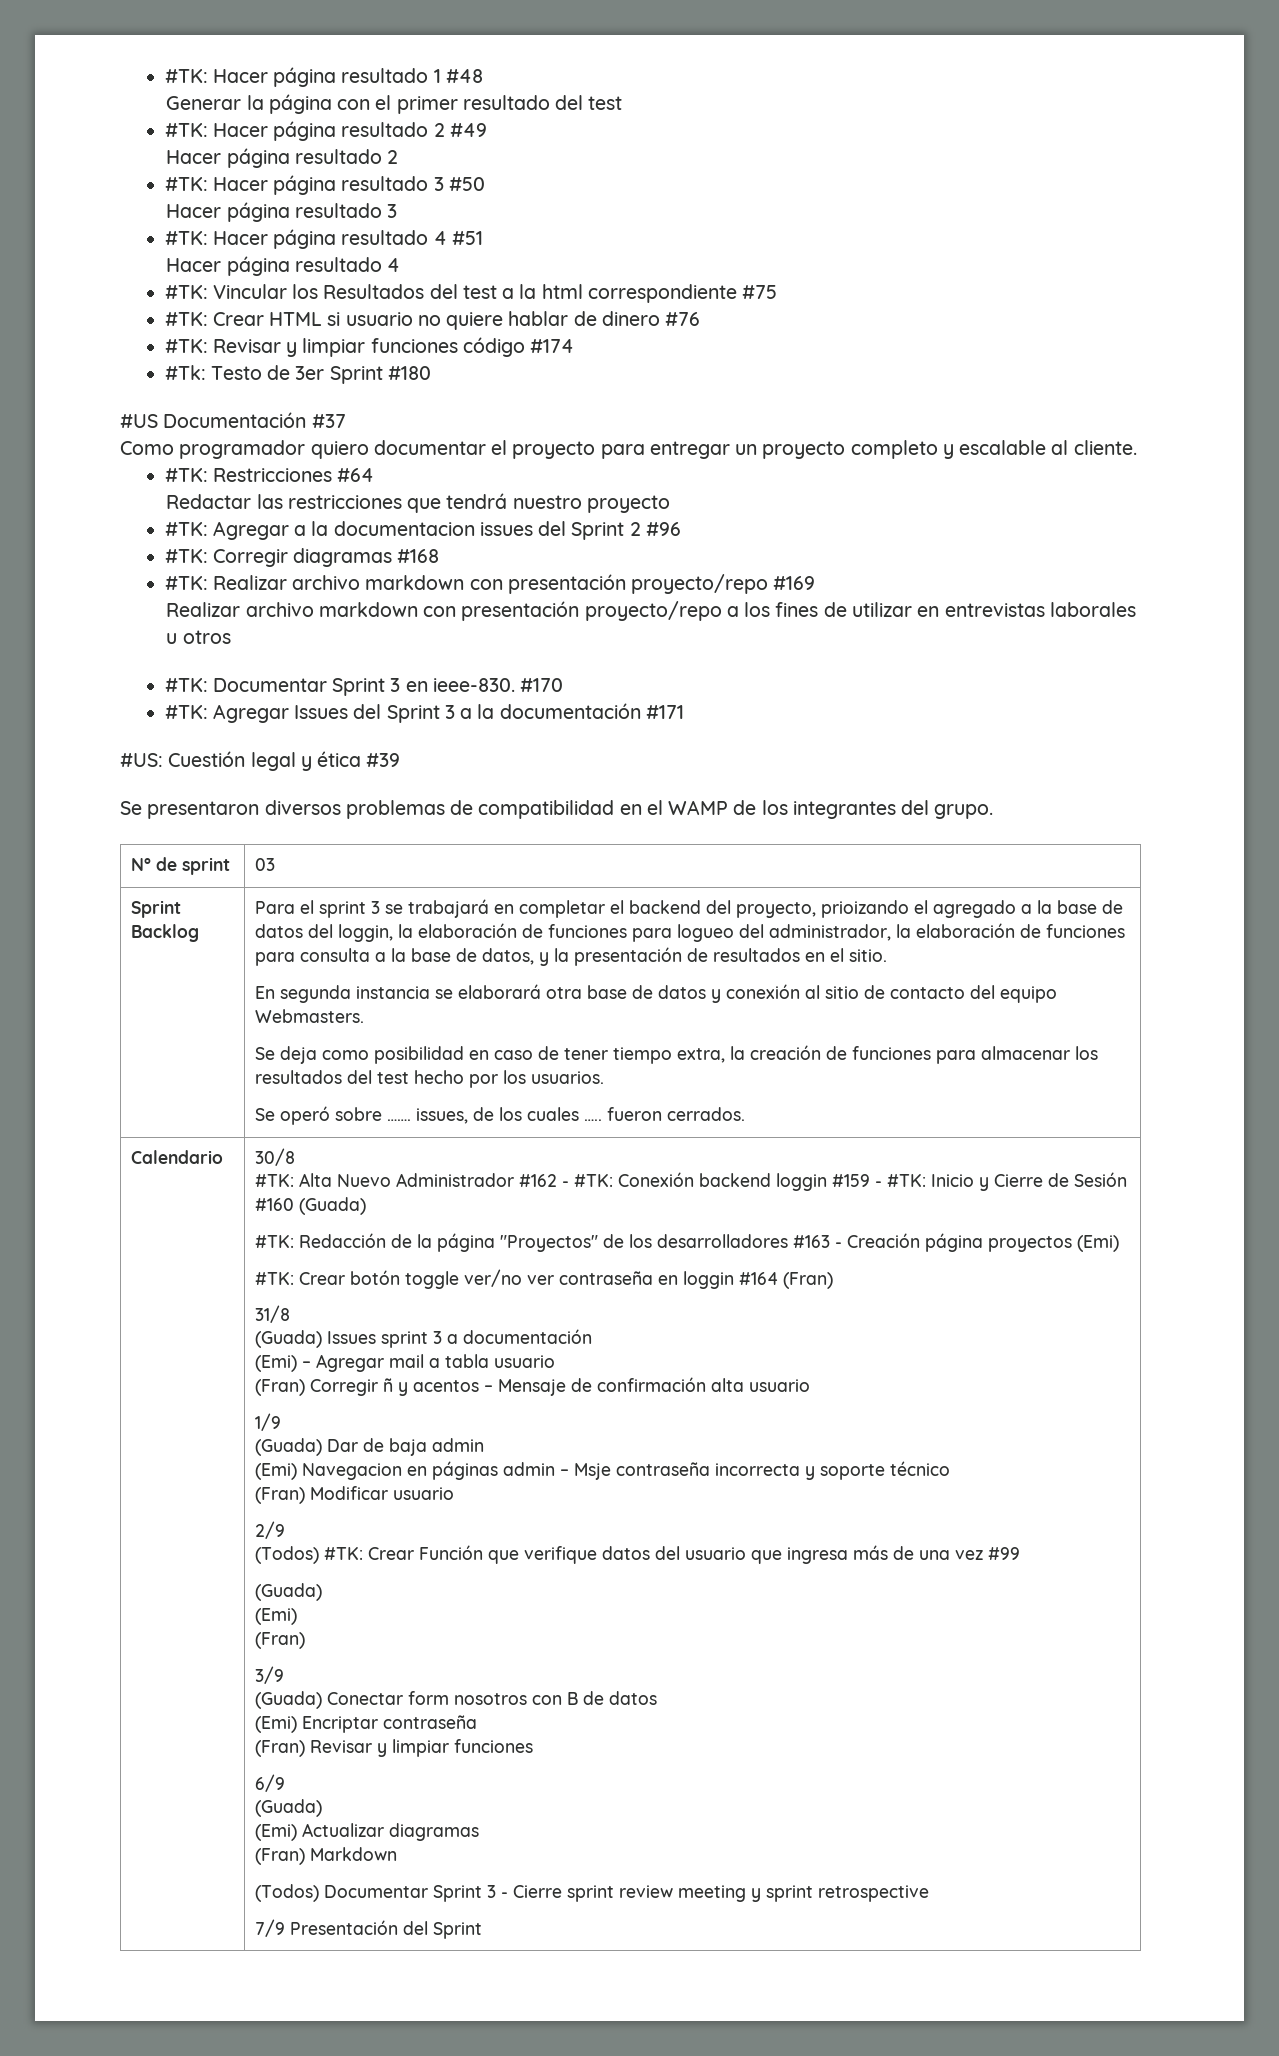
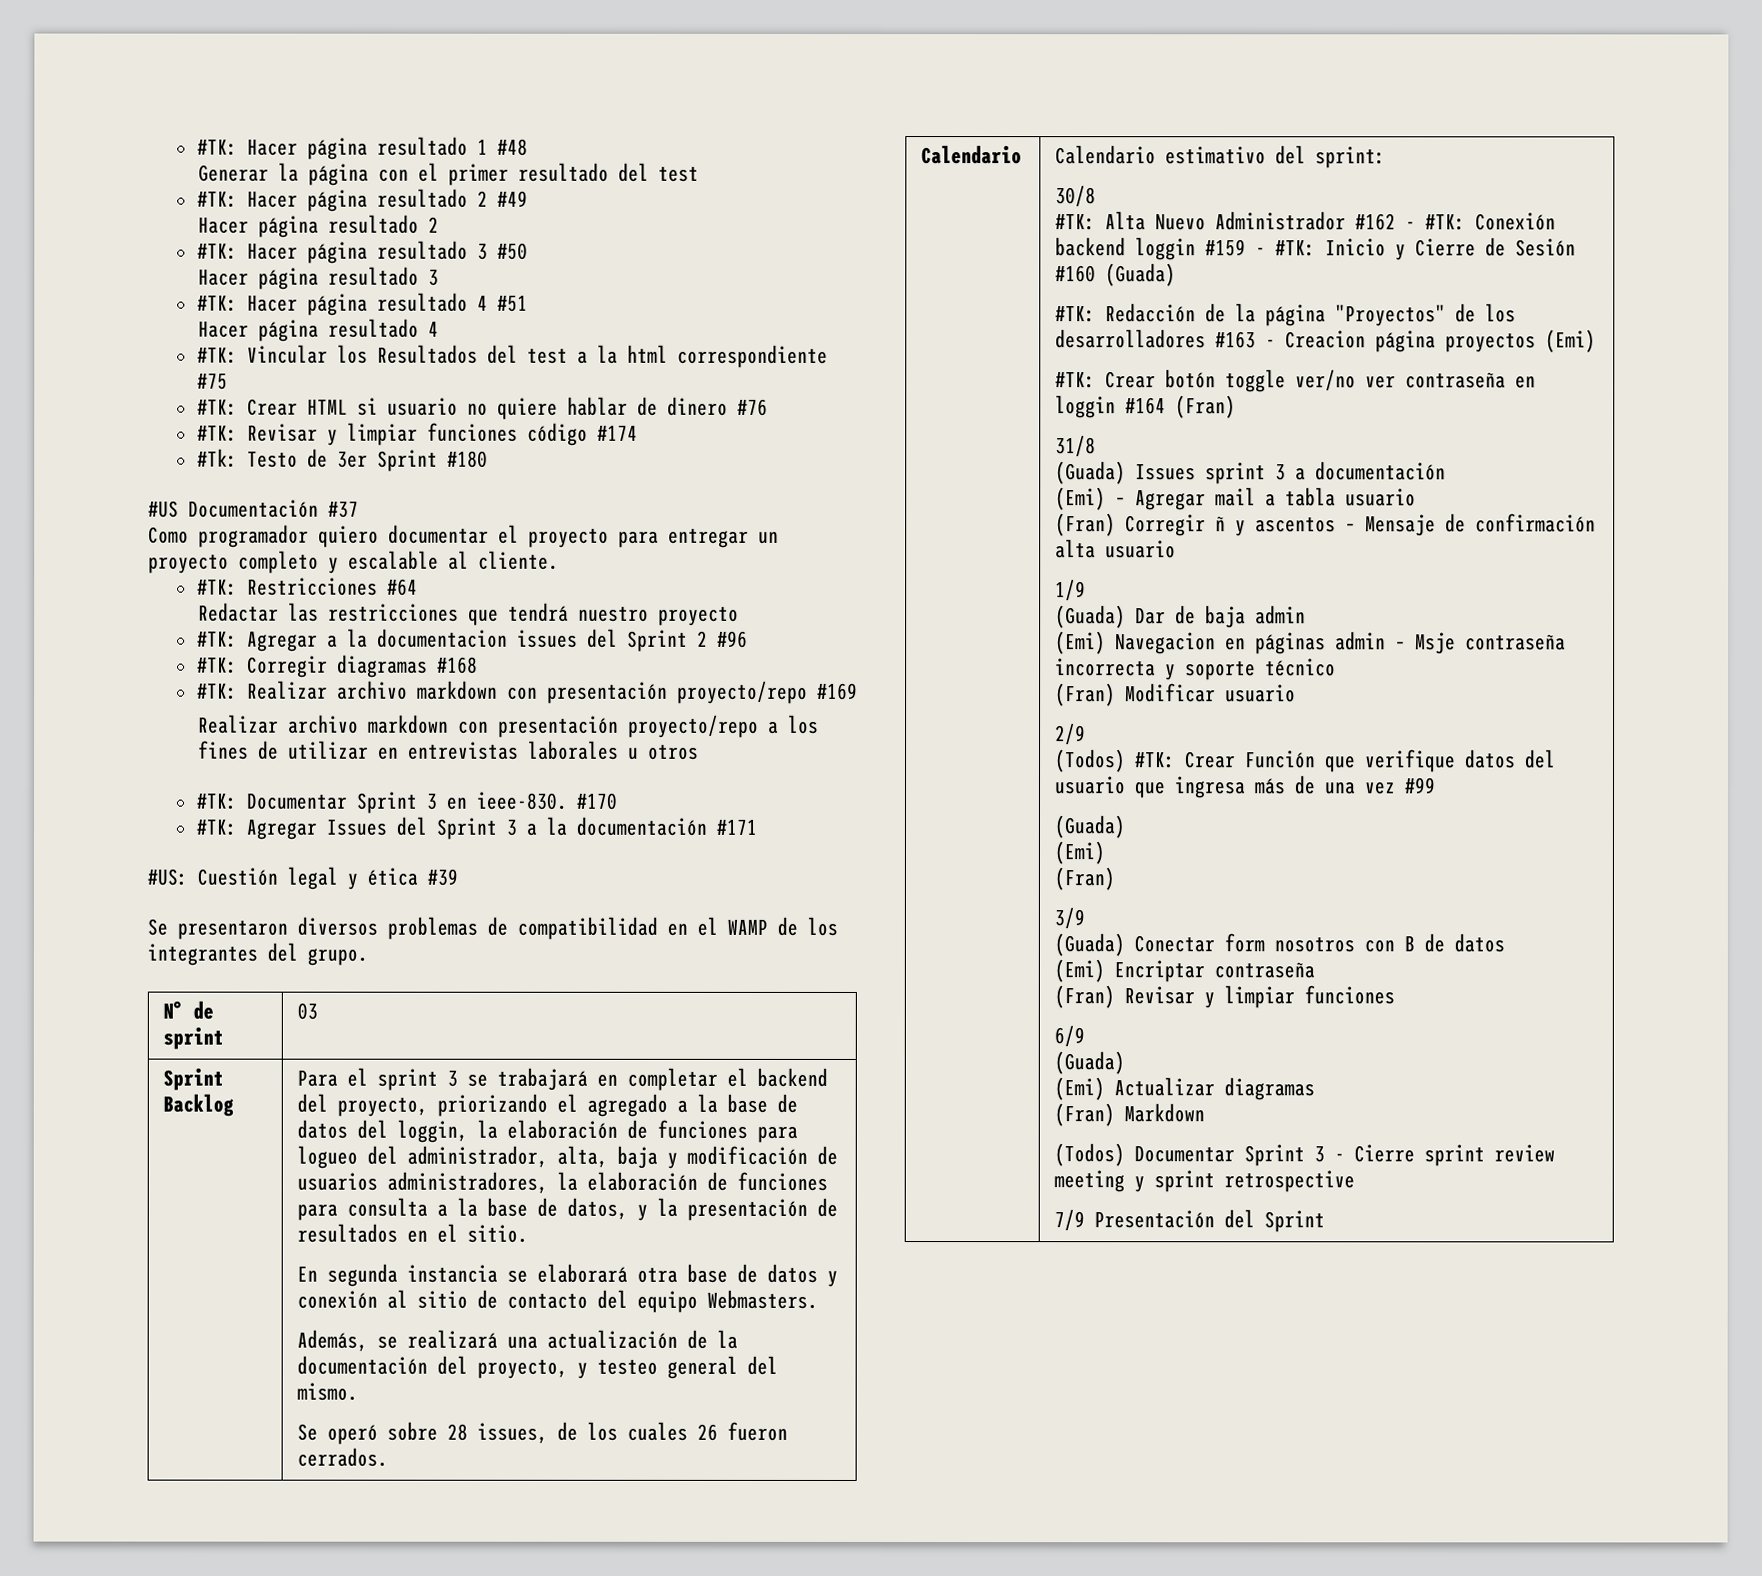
[821,900,910,918] prioizando -> [436,1093,548,1117] priorizando
(892, 932) none -> [556,1145,838,1169] [296,1171,548,1194] alta, baja y modificación de usuarios administradores,
[255,1045,1099,1064] [255,1070,605,1088] Se deja como posibilidad en caso de tener tiempo extra, la creación de funciones para almacenar los resultados del test hecho por los usuarios. -> [296,1329,738,1352] [296,1355,778,1379] [296,1382,358,1401] Además, se realizará una actualización de la documentación del proyecto, y testeo general del mismo.
[387,1119,412,1121] ……. -> [446,1423,468,1441] 28
[584,1119,603,1121] ….. -> [696,1423,718,1441] 26
(224, 1157) none -> [1054,145,1386,169] Calendario estimativo del sprint: //
[847,1233,921,1248] Creación -> [1284,330,1366,349] Creacion
[413,1380,480,1392] acentos -> [1254,517,1336,533] ascentos

